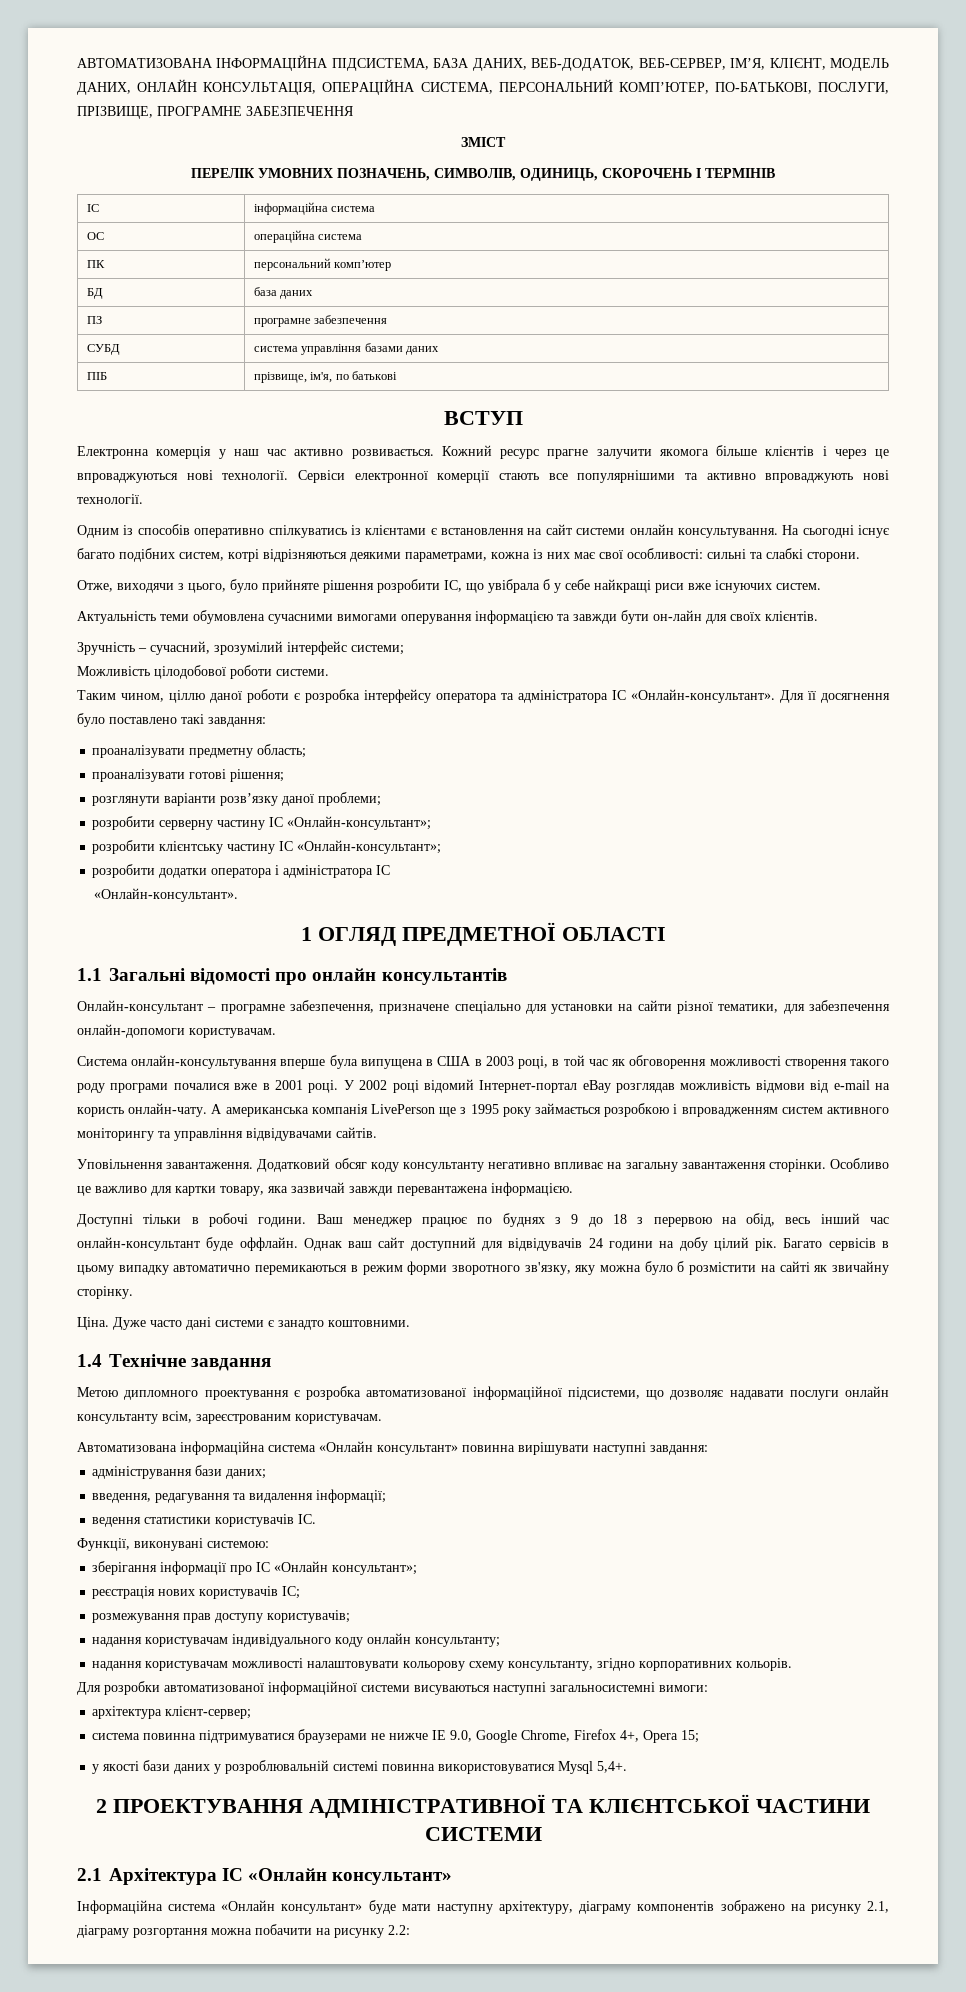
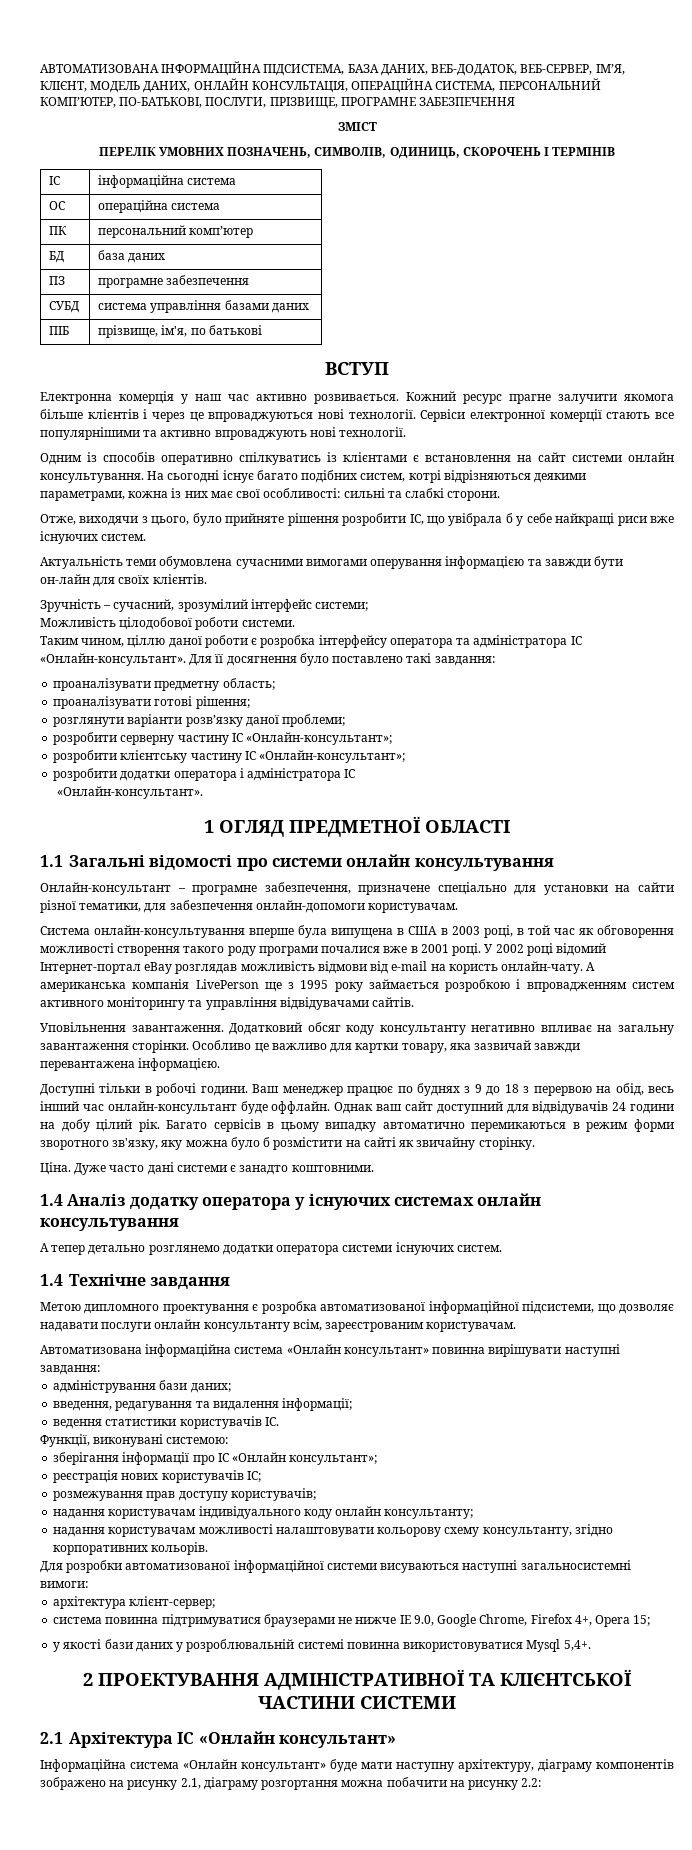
[312,968,507,985] онлайн консультантів -> [271,854,554,871] системи онлайн консультування
(410, 1323) none -> [40,1193,542,1210] [40,1218,179,1231] [40,1242,502,1255] // 1.4 Аналіз додатку оператора у існуючих системах онлайн консультування // А тепер детально розглянемо додатки оператора системи існуючих систем.

